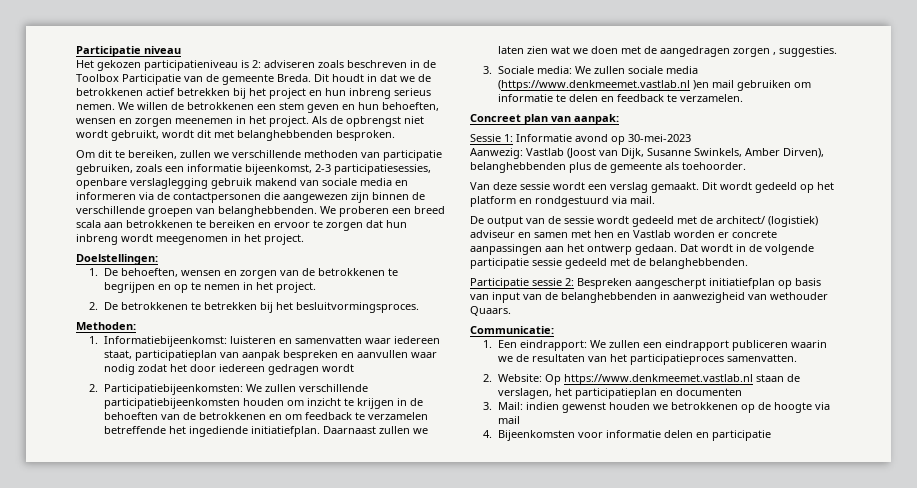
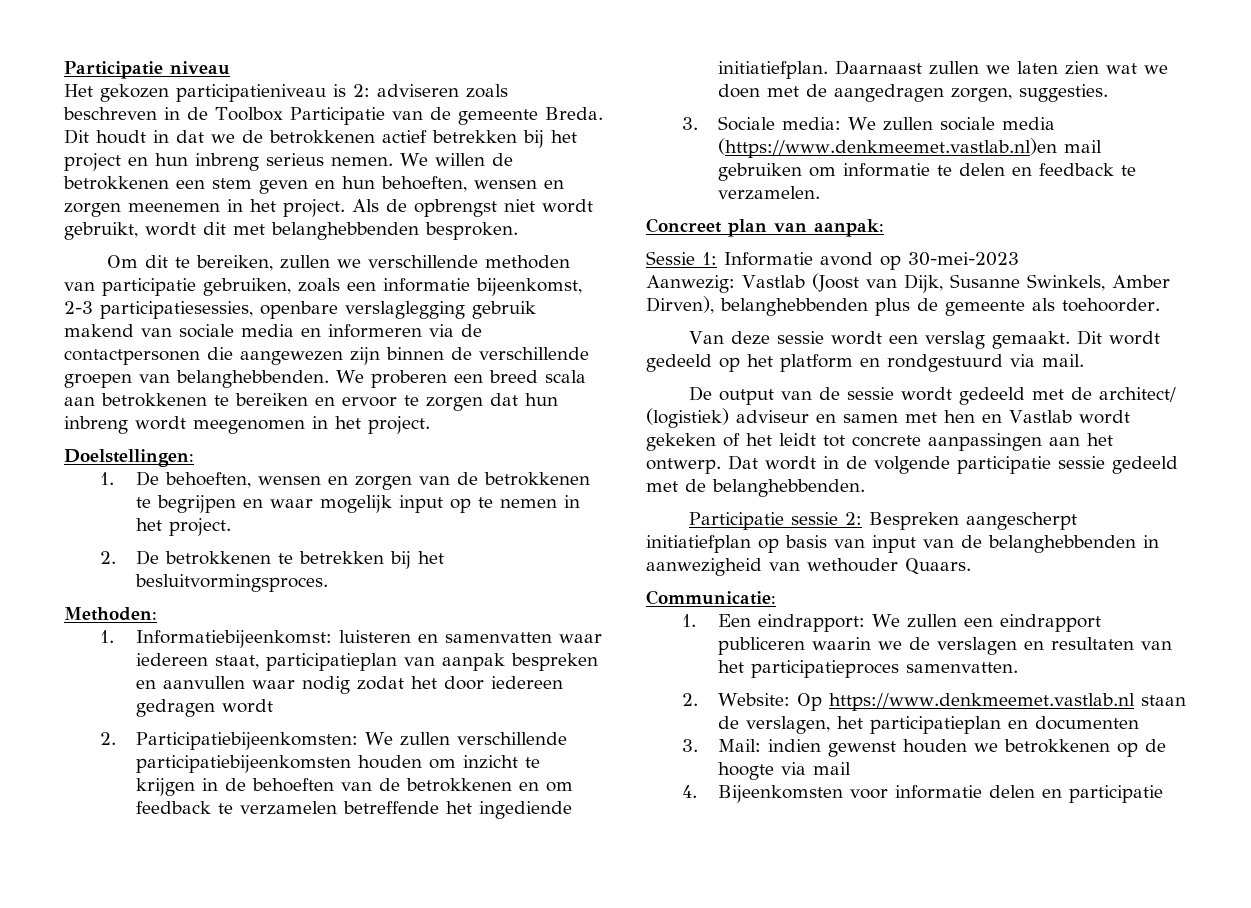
(171, 287) none -> [269,495,443,513] waar mogelijk input
[732,48,776,57] zorgen , -> [950,88,1012,102] zorgen,
[497,80,709,91] (https://www.denkmeemet.vastlab.nl )en -> [717,138,1057,158] (https://www.denkmeemet.vastlab.nl)en
[674,230,729,238] worden er -> [1078,410,1130,424] [646,433,845,451] wordt gekeken of het leidt tot
[587,244,677,255] ontwerp gedaan. -> [646,458,721,474] ontwerp.
(529, 358) none -> [936,637,1044,655] verslagen en

